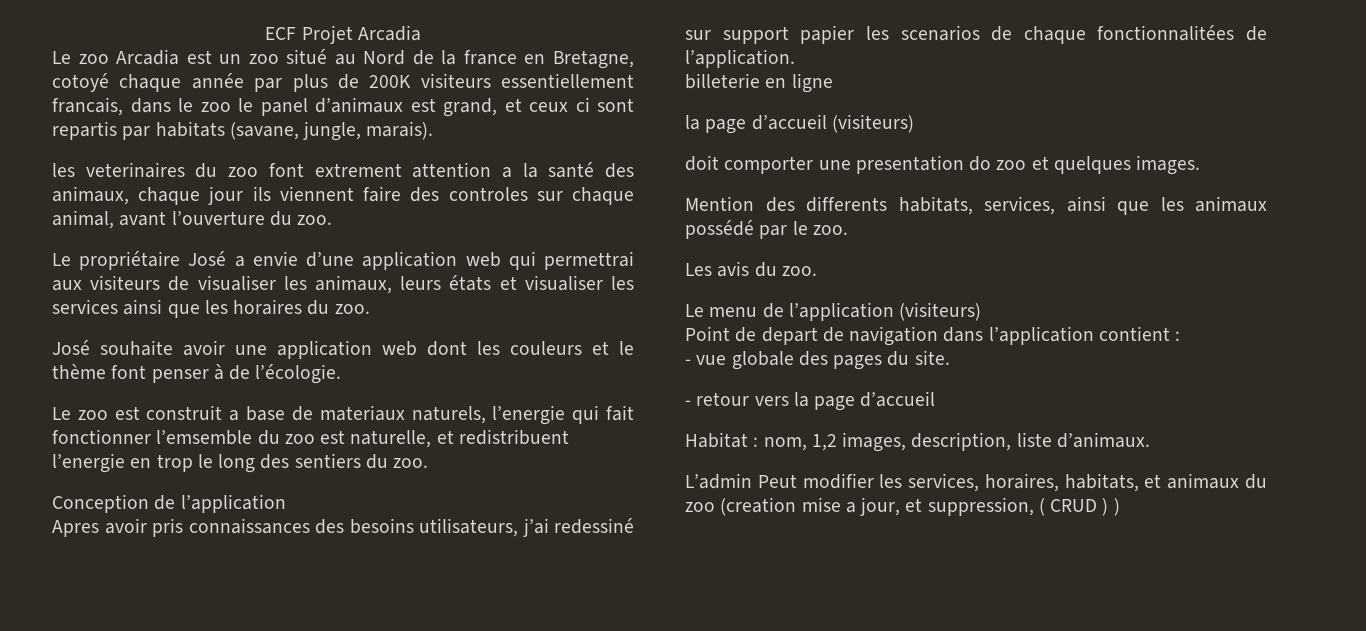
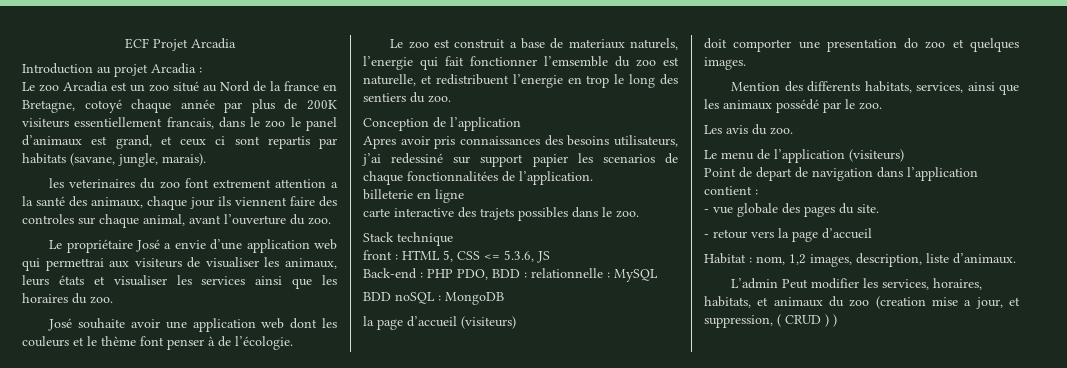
(421, 33) none -> [22,63,202,77] // Introduction au projet Arcadia :
(833, 83) none -> [363,207,639,221] [363,232,453,246] [363,250,550,263] [363,268,658,282] [363,292,504,305] // carte interactive des trajets possibles dans le zoo. // Stack technique // front : HTML 5, CSS <= 5.3.6, JS // Back-end : PHP PDO, BDD : relationnelle : MySQL // BDD noSQL : MongoDB

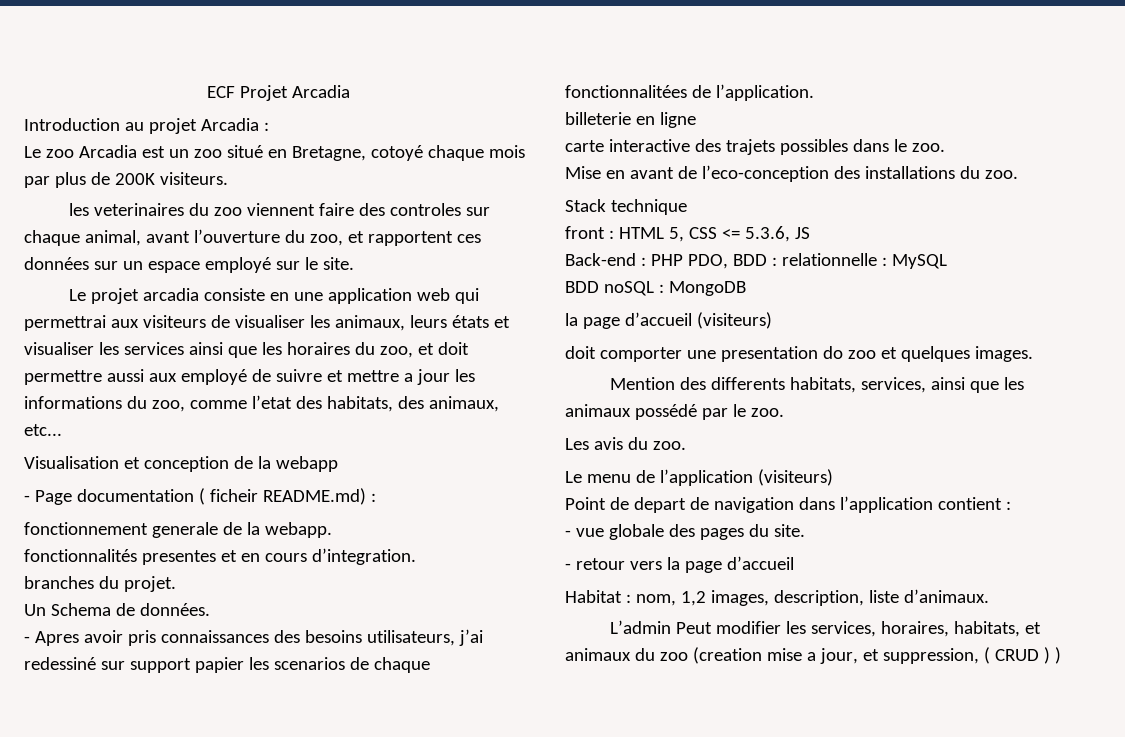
[203,81,319,92] au Nord de la france -> (263, 151) none
[180,99,215,109] année -> [488,145,525,158] mois
[22,117,337,131] [22,135,337,149] [22,153,206,167] [49,178,339,189] [22,196,231,210] visiteurs essentiellement francais, dans le zoo le panel d’animaux est grand, et ceux ci sont repartis par habitats (savane, jungle, marais). // les veterinaires du zoo font extrement attention a la santé des animaux, chaque jour ils -> [159,172,228,185] [68,203,242,216] visiteurs. // les veterinaires du zoo
[308,217,331,225] [49,239,243,253] zoo. // Le propriétaire José a envie d’une -> [309,231,481,246] [24,257,354,273] [68,288,323,304] zoo, et rapportent ces données sur un espace employé sur le site. // Le projet arcadia consiste en une
[90,296,113,304] [48,318,337,332] [22,336,293,350] [390,38,678,50] [363,56,679,70] [363,74,678,88] [363,92,451,103] [363,117,521,131] zoo. // José souhaite avoir une application web dont les couleurs et le thème font penser à de l’écologie. // Le zoo est construit a base de materiaux naturels, l’energie qui fait fonctionner l’emsemble du zoo est naturelle, et redistribuent l’energie en trop le long des sentiers du zoo. // Conception de l’application // -> [379,342,469,358] [24,369,475,385] [24,395,499,412] [24,424,62,436] [24,456,338,472] [24,488,376,505] [24,522,332,538] [24,548,416,565] [24,576,176,592] [24,603,210,616] [24,636,30,643] zoo, et doit permettre aussi aux employé de suivre et mettre a jour les informations du zoo, comme l’etat des habitats, des animaux, etc... // Visualisation et conception de la webapp // - Page documentation ( ficheir README.md) : // fonctionnement generale de la webapp. // fonctionnalités presentes et en cours d’integration. // branches du projet. // Un Schema de données. // -
(639, 214) none -> [565,165,1018,182] // Mise en avant de l’eco-conception des installations du zoo.

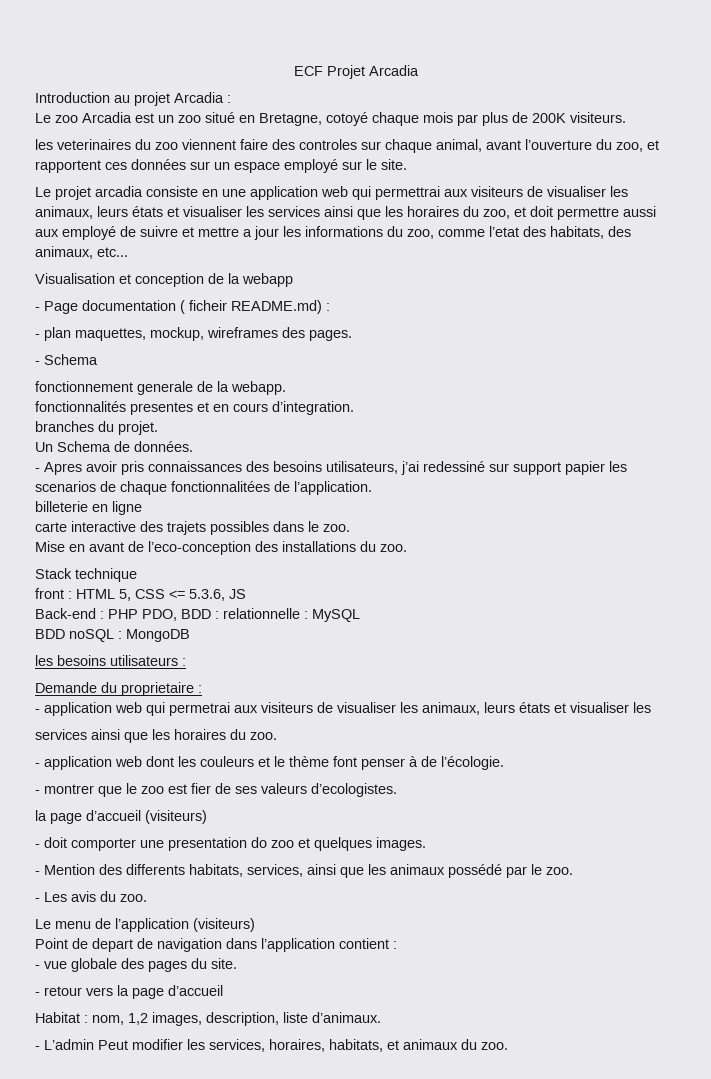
(376, 497) none -> [35,327,352,341] [35,354,98,365] // - plan maquettes, mockup, wireframes des pages. // - Schema
(746, 288) none -> [35,655,186,666] [35,682,202,696] [35,702,651,716] [35,729,277,743] [35,756,504,770] [35,783,397,797] // les besoins utilisateurs : // Demande du proprietaire : // - application web qui permetrai aux visiteurs de visualiser les animaux, leurs états et visualiser les // services ainsi que les horaires du zoo. // - application web dont les couleurs et le thème font penser à de l’écologie. // - montrer que le zoo est fier de ses valeurs d’ecologistes.
(772, 320) none -> [35,844,40,848] -
(1033, 354) none -> [35,871,40,875] -
(784, 412) none -> [35,898,40,902] -
(989, 596) none -> [35,1046,40,1050] -
[659,647,1061,664] zoo (creation mise a jour, et suppression, ( CRUD ) ) -> [481,1042,508,1050] zoo.

